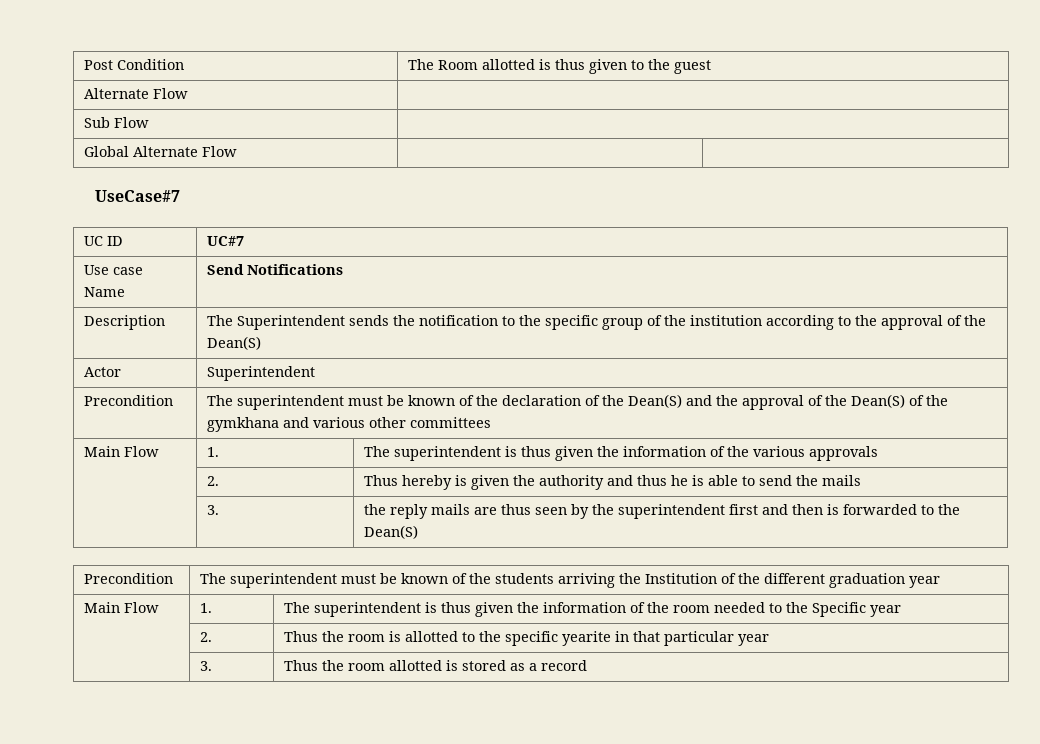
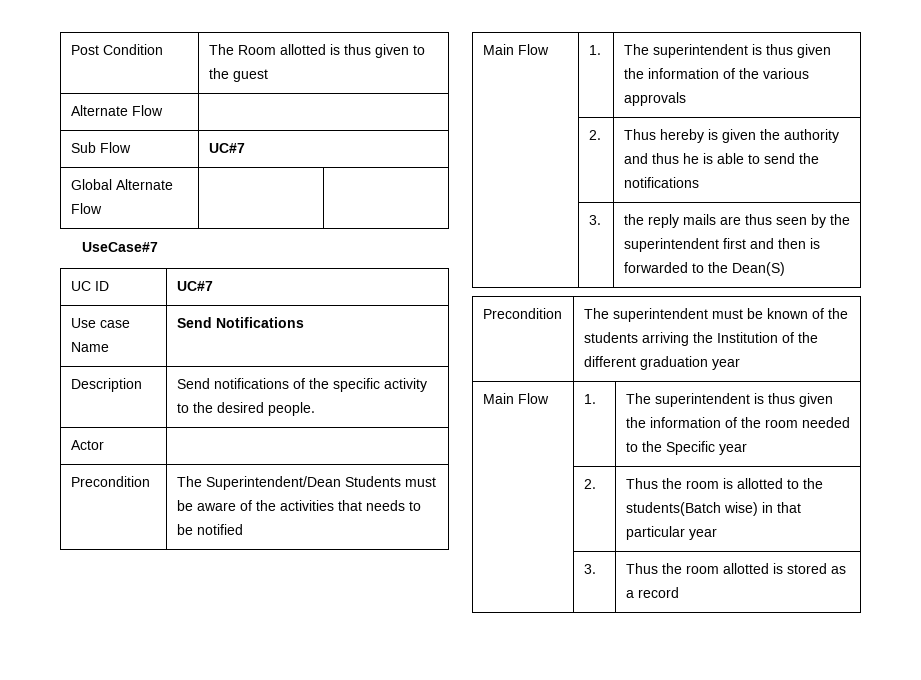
(149, 122) none -> [208,143,245,153] UC#7
[206,315,986,330] [206,336,261,350] The Superintendent sends the notification to the specific group of the institution according to the approval of the Dean(S) -> [176,378,427,392] [176,402,315,416] Send notifications of the specific activity to the desired people.
[206,366,315,381] [83,395,173,406] [206,394,948,410] [206,417,491,432] Superintendent // Precondition | The superintendent must be known of the declaration of the Dean(S) and the approval of the Dean(S) of the gymkhana and various other committees -> [70,476,150,487] [176,476,436,490] [176,500,421,511] [176,524,243,535] // Precondition | The Superintendent/Dean Students must be aware of the activities that needs to be notified
[821,475,861,486] mails -> [623,177,699,188] notifications
[504,631,611,646] specific yearite -> [625,502,758,516] students(Batch wise)

